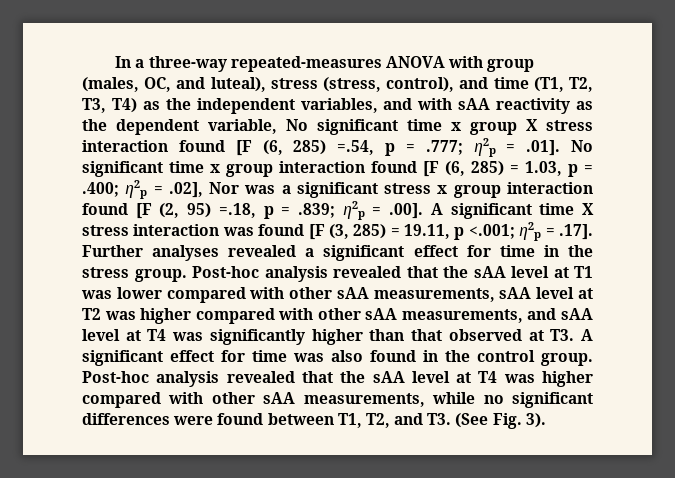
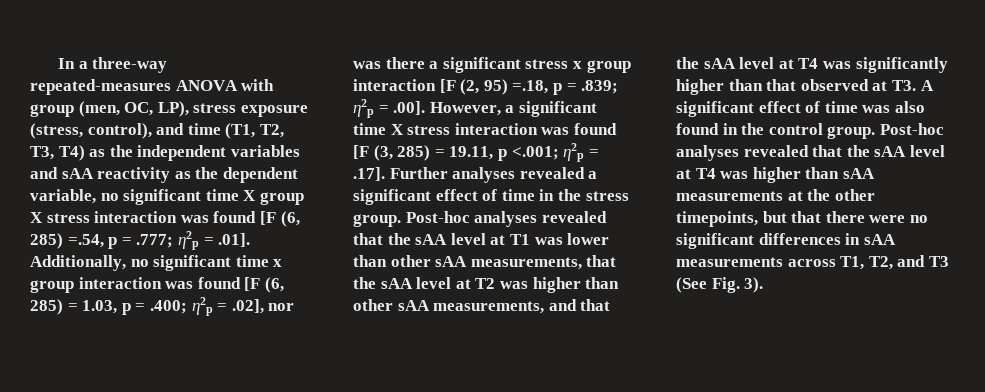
[82,77,318,92] (males, OC, and luteal), stress -> [78,101,308,117] (men, OC, LP), stress exposure
[300,98,453,113] variables, and with -> [230,145,300,157] [30,167,58,179] variables and
[286,119,461,135] No significant time x -> [100,189,257,205] no significant time X
(168, 146) none -> [180,215,209,223] was
[570,140,593,152] No -> [30,255,149,271] Additionally, no
(365, 167) none -> [165,281,194,289] was
[209,182,276,194] Nor was -> [268,303,295,311] [353,57,425,69] nor was there
[82,203,128,215] found -> (436, 85) none
[430,203,443,215] A -> [429,102,515,116] However, a
[466,245,491,257] for -> [482,189,498,201] of
[264,266,328,282] analysis -> [474,211,538,227] analyses
[166,287,495,303] compared with other sAA measurements, -> [353,255,617,270] [353,277,376,289] than other sAA measurements, that the
[195,308,314,324] compared with -> [585,277,620,289] than
(557, 314) none -> [580,299,611,311] [676,57,699,69] that the
[221,350,245,362] for -> [805,101,821,113] of
[156,371,220,387] analysis -> [676,145,739,161] analyses
[82,392,593,408] [82,413,334,425] compared with other sAA measurements, while no significant differences were found between -> [805,167,875,179] [676,189,875,201] [676,211,928,227] [676,233,896,249] [676,257,836,267] than sAA measurements at the other timepoints, but that there were no significant differences in sAA measurements across
[427,413,452,425] T3. -> [928,256,949,267] T3

